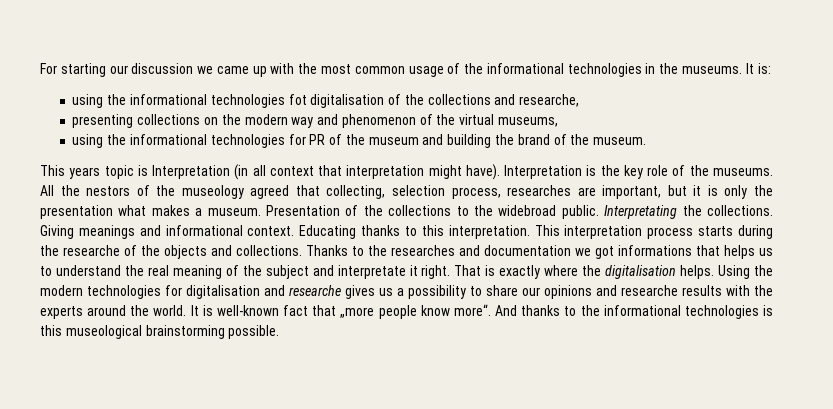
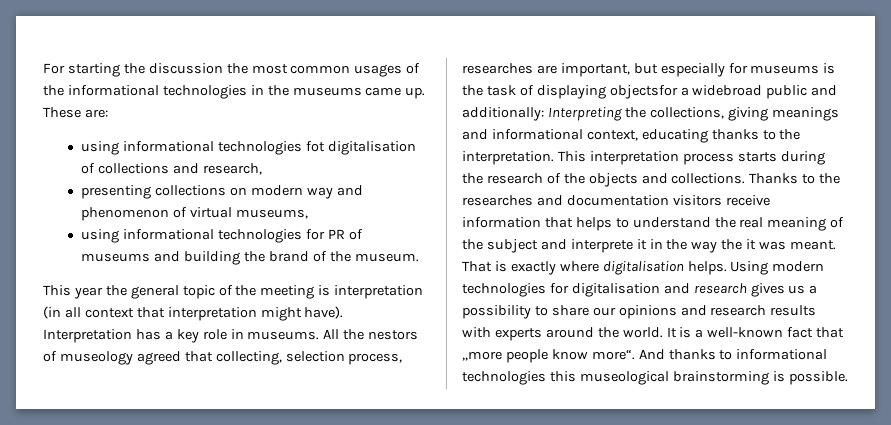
[109,63,295,77] our discussion we came up with -> [123,63,223,74] the discussion
[408,66,444,77] usage -> [354,64,403,77] usages
[682,63,771,74] [72,94,127,108] museums. It is: // using the -> [292,87,426,99] [43,107,108,118] [81,141,120,155] museums came up. These are: // using
[404,94,424,105] the -> (96, 168) none
[519,94,580,107] researche, -> [202,163,262,175] research,
[221,114,241,125] the -> (247, 191) none
[436,114,456,125] the -> (188, 212) none
[107,134,127,145] the -> (120, 236) none
[345,134,419,145] the museum -> [81,253,151,262] museums
[69,165,231,179] years topic is Interpretation -> [73,285,424,299] year the general topic of the meeting is interpretation
[586,165,709,179] is the key role of the -> [135,329,244,343] has a key role in
[156,185,176,196] the -> (57, 356) none
[693,185,773,199] [40,205,773,219] [40,225,74,239] it is only the presentation what makes a museum. Presentation of the collections to the widebroad public. Interpretating the collections. Giving -> [660,63,836,77] [462,85,838,99] [462,107,768,121] especially for museums is the task of displaying objectsfor a widebroad public and additionally: Interpreting the collections, giving
[247,225,444,239] context. Educating thanks to this -> [586,129,801,143] context, educating thanks to the
[63,245,120,256] researche -> [486,173,543,184] research
[575,245,692,259] we got informations -> [672,195,770,206] [462,217,541,228] visitors receive information
[759,248,773,256] us -> (612, 224) none
[337,265,451,279] interpretate it right. -> [570,239,837,253] interprete it in the way the it was meant.
[582,265,602,276] the -> (599, 266) none
[754,265,774,276] the -> (769, 268) none
[289,285,341,296] researche -> [693,283,747,294] research
[621,285,678,296] researche -> [710,305,767,316] research
[754,285,773,296] the -> (491, 332) none
(213, 310) none -> [695,329,704,338] a
[580,305,773,319] the informational technologies is -> [736,349,828,360] [462,371,546,385] informational technologies
(225, 332) none -> [772,371,785,382] is

